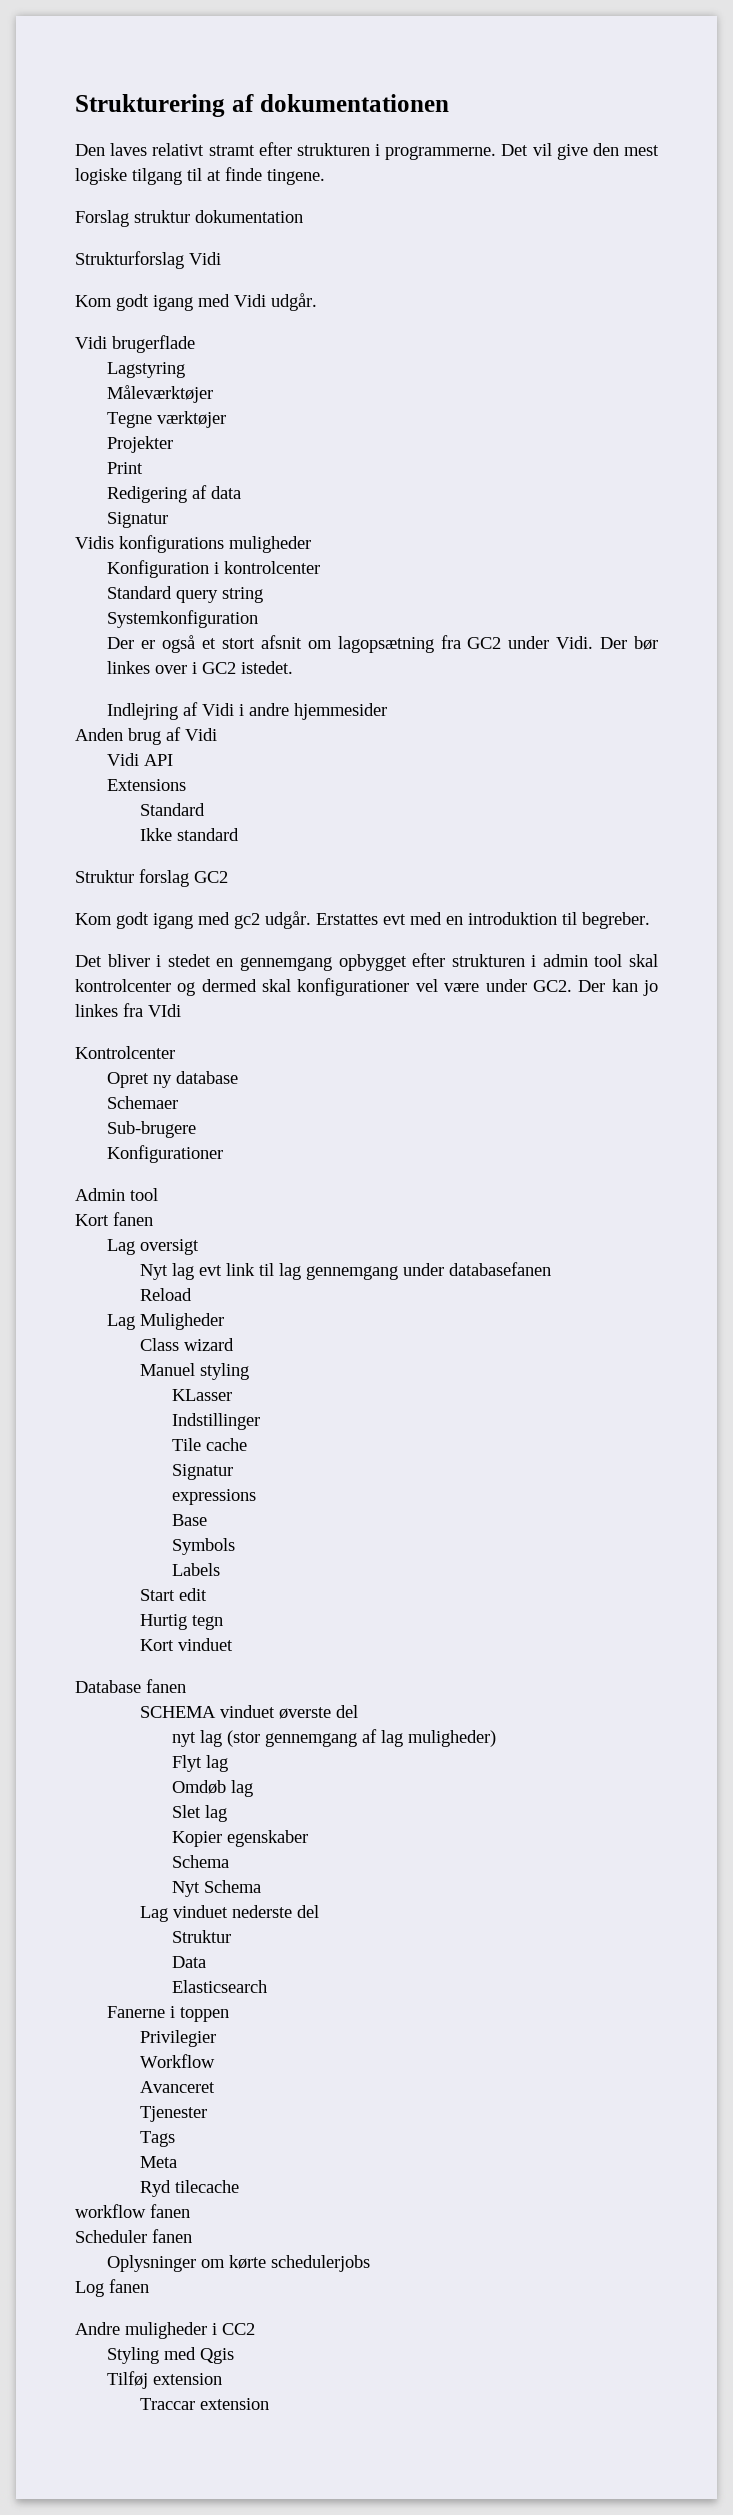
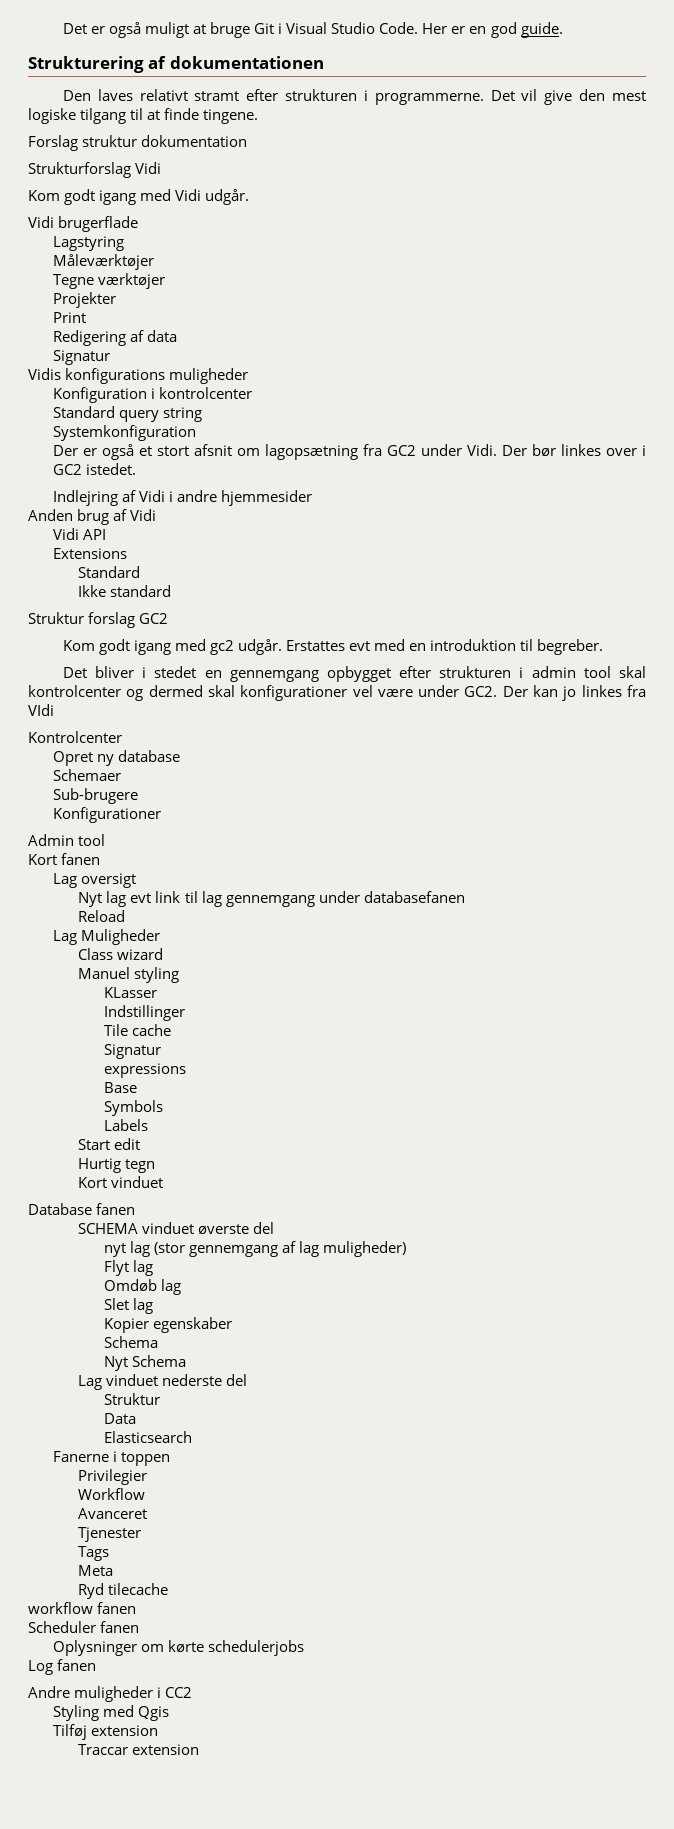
(75, 105) none -> [62,22,563,38] Det er også muligt at bruge Git i Visual Studio Code. Her er en god guide. //

